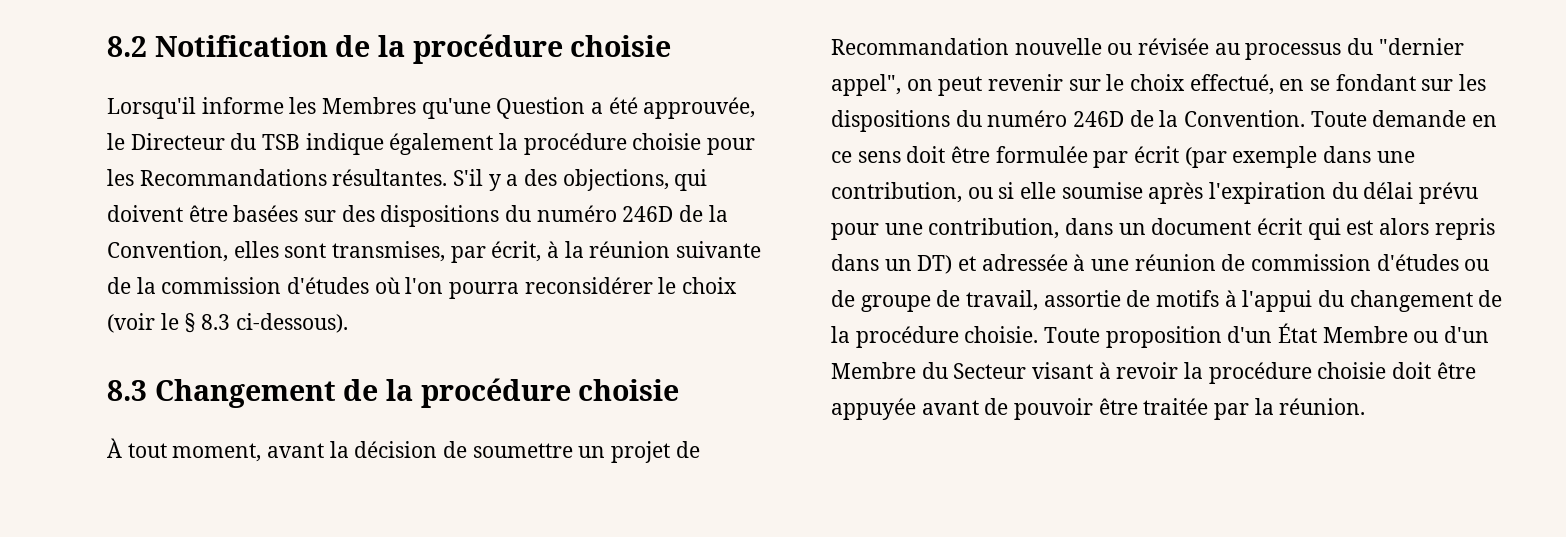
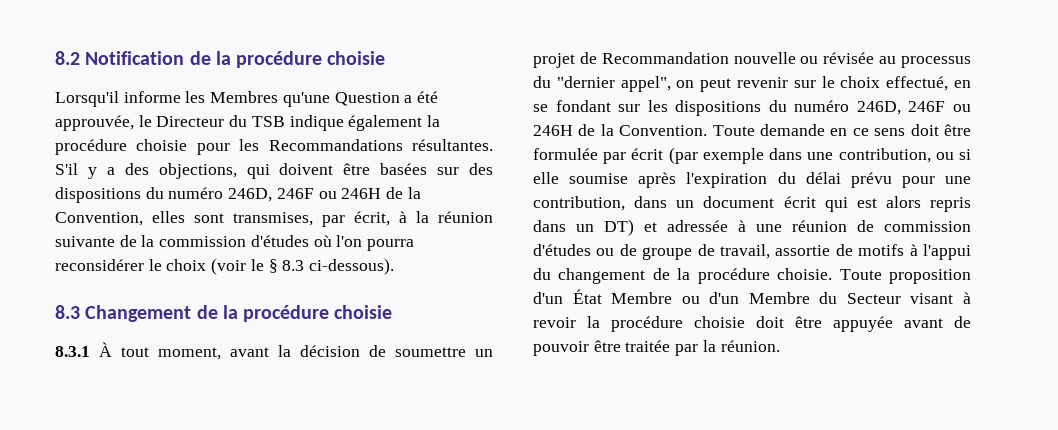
[622,206,674,222] 246D -> [228,188,382,202] 246D, 246F ou 246H
(680, 390) none -> [55,346,90,357] 8.3.1
[1073,111,1125,127] 246D -> [856,101,971,115] [533,125,573,136] 246D, 246F ou 246H

